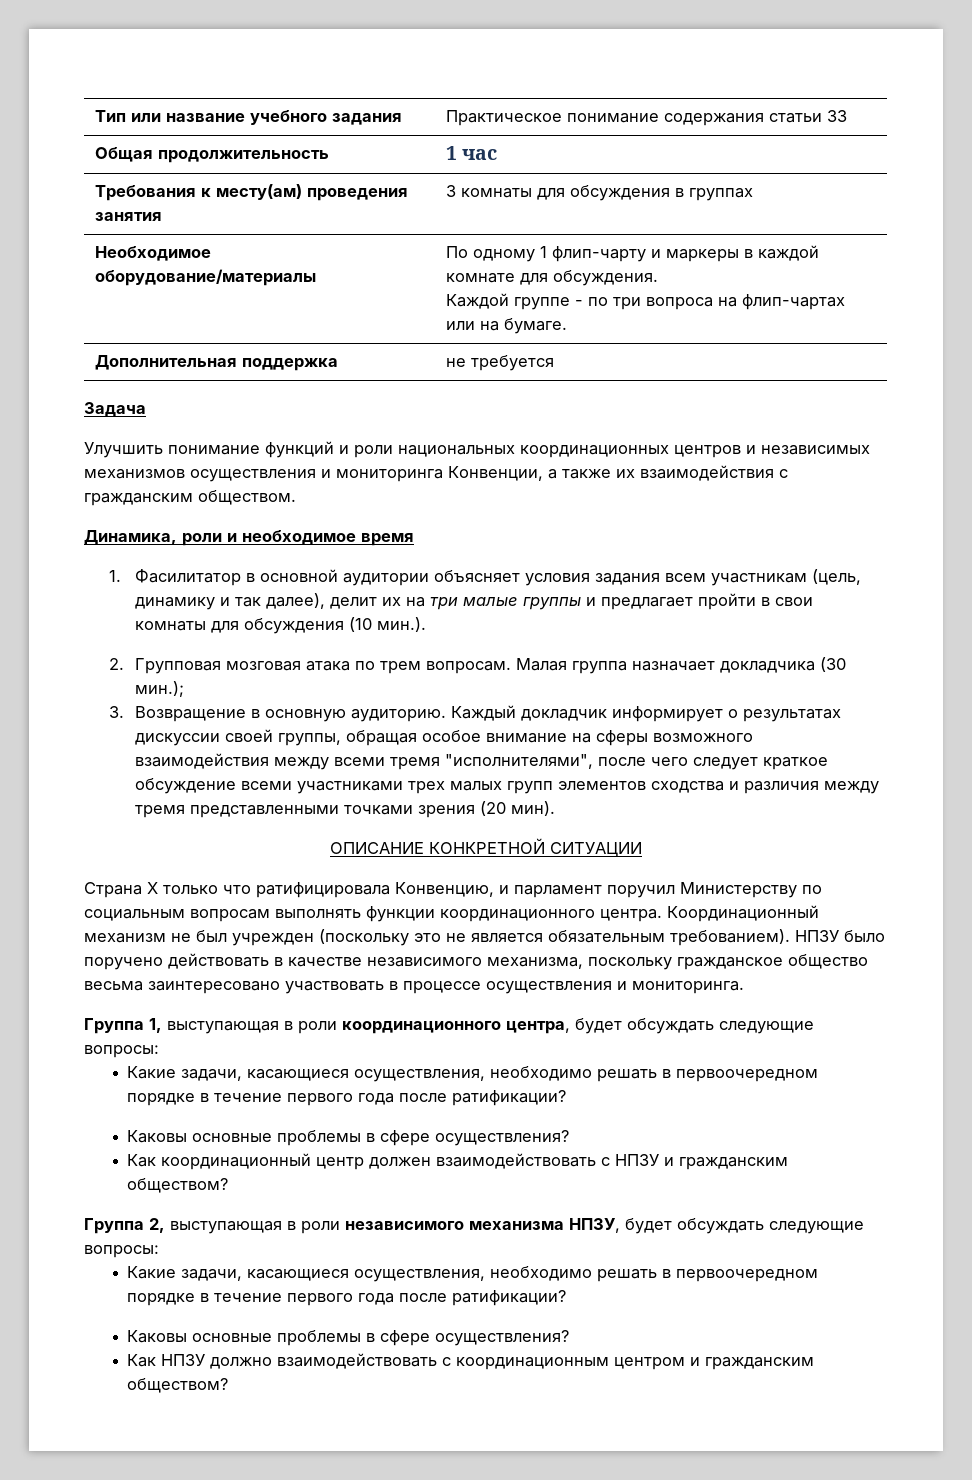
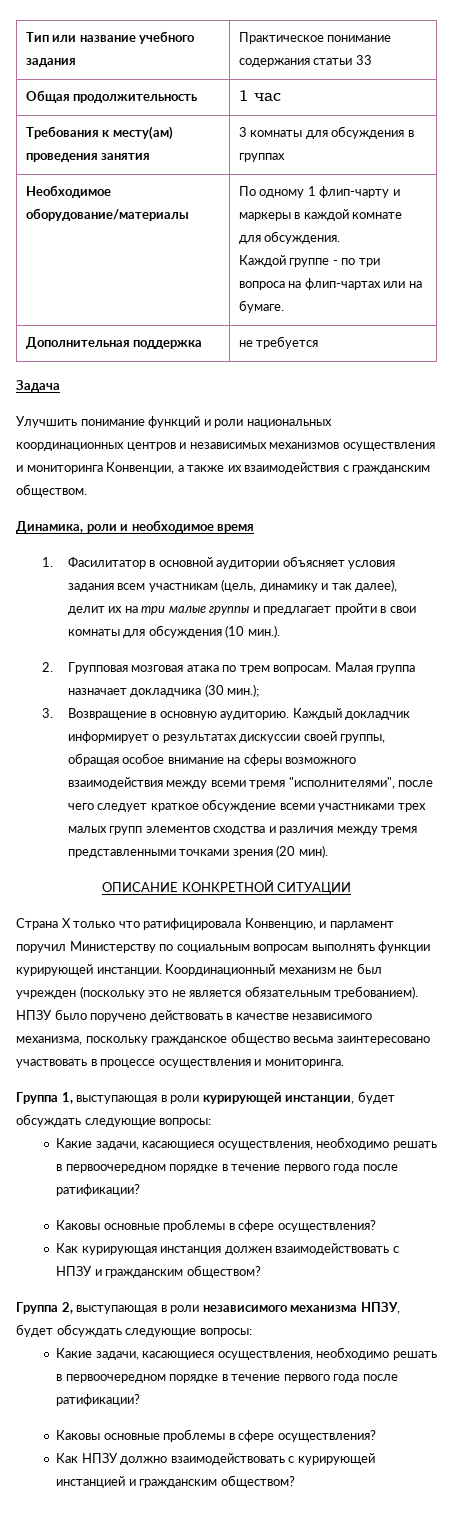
[440,909,662,922] координационного центра. -> [16,964,162,976] курирующей инстанции.
[342,1021,570,1034] координационного центра, -> [202,1092,355,1104] курирующей инстанции,
[161,1153,365,1170] координационный центр -> [81,1246,222,1255] курирующая инстанция
[456,1357,686,1370] координационным центром -> [297,1453,375,1465] [56,1476,126,1488] курирующей инстанцией

